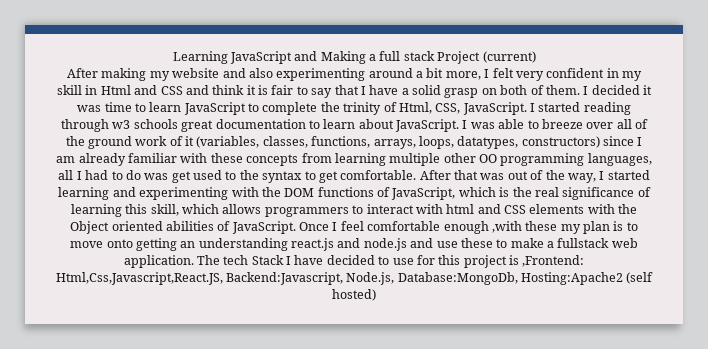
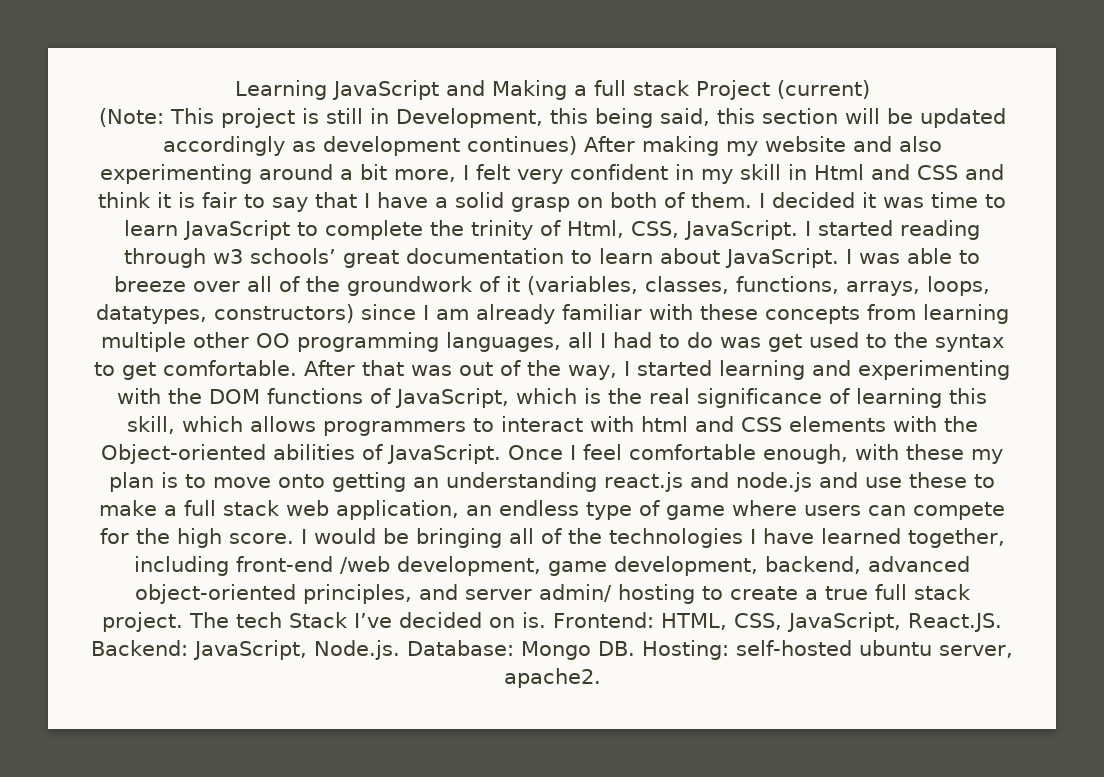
(536, 57) none -> [98,108,1006,128] [162,136,577,156] (Note: This project is still in Development, this being said, this section will be updated accordingly as development continues)
[133,119,178,129] schools -> [250,248,336,264] schools’
[87,136,168,149] ground work -> [347,276,473,296] groundwork
[70,221,163,234] Object oriented -> [101,444,266,464] Object-oriented
[443,221,522,234] enough ,with -> [763,444,899,464] enough, with
[557,238,638,248] [123,255,585,268] [55,272,654,285] [332,289,376,301] fullstack web application. The tech Stack I have decided to use for this project is ,Frontend: Html,Css,Javascript,React.JS, Backend:Javascript, Node.js, Database:MongoDb, Hosting:Apache2 (self hosted) -> [183,500,1005,520] [99,528,1005,548] [134,556,970,576] [134,584,971,604] [102,612,1002,632] [91,640,1013,660] [503,668,601,688] full stack web application, an endless type of game where users can compete for the high score. I would be bringing all of the technologies I have learned together, including front-end /web development, game development, backend, advanced object-oriented principles, and server admin/ hosting to create a true full stack project. The tech Stack I’ve decided on is. Frontend: HTML, CSS, JavaScript, React.JS. Backend: JavaScript, Node.js. Database: Mongo DB. Hosting: self-hosted ubuntu server, apache2.

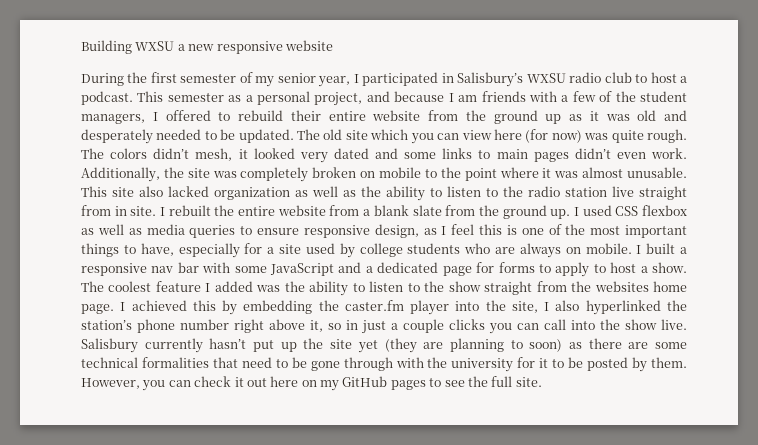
[234,80,870,100] [98,108,1006,128] [162,136,942,156] [100,164,1004,184] [98,192,1006,212] [124,220,980,240] [124,248,980,268] [114,276,990,296] [95,304,1009,324] [100,332,1004,352] [94,360,1010,380] [117,388,987,408] [126,416,978,436] [101,444,1003,464] [109,472,995,492] [99,500,1005,520] [99,528,1005,548] [134,556,970,576] [134,584,971,604] [102,612,1002,632] [91,640,1013,660] [503,668,601,688] Learning JavaScript and Making a full stack Project (current) // (Note: This project is still in Development, this being said, this section will be updated accordingly as development continues) After making my website and also experimenting around a bit more, I felt very confident in my skill in Html and CSS and think it is fair to say that I have a solid grasp on both of them. I decided it was time to learn JavaScript to complete the trinity of Html, CSS, JavaScript. I started reading through w3 schools’ great documentation to learn about JavaScript. I was able to breeze over all of the groundwork of it (variables, classes, functions, arrays, loops, datatypes, constructors) since I am already familiar with these concepts from learning multiple other OO programming languages, all I had to do was get used to the syntax to get comfortable. After that was out of the way, I started learning and experimenting with the DOM functions of JavaScript, which is the real significance of learning this skill, which allows programmers to interact with html and CSS elements with the Object-oriented abilities of JavaScript. Once I feel comfortable enough, with these my plan is to move onto getting an understanding react.js and node.js and use these to make a full stack web application, an endless type of game where users can compete for the high score. I would be bringing all of the technologies I have learned together, including front-end /web development, game development, backend, advanced object-oriented principles, and server admin/ hosting to create a true full stack project. The tech Stack I’ve decided on is. Frontend: HTML, CSS, JavaScript, React.JS. Backend: JavaScript, Node.js. Database: Mongo DB. Hosting: self-hosted ubuntu server, apache2. -> [81,40,333,54] [81,72,688,87] [81,91,688,106] [81,110,687,124] [81,129,688,144] [81,148,687,163] [81,167,688,182] [81,186,687,201] [81,205,687,219] [81,224,687,238] [81,243,687,258] [81,262,687,277] [81,281,688,296] [81,300,687,315] [81,319,687,334] [81,338,687,353] [81,357,687,372] [81,376,542,391] Building WXSU a new responsive website // During the first semester of my senior year, I participated in Salisbury’s WXSU radio club to host a podcast. This semester as a personal project, and because I am friends with a few of the student managers, I offered to rebuild their entire website from the ground up as it was old and desperately needed to be updated. The old site which you can view here (for now) was quite rough. The colors didn’t mesh, it looked very dated and some links to main pages didn’t even work. Additionally, the site was completely broken on mobile to the point where it was almost unusable. This site also lacked organization as well as the ability to listen to the radio station live straight from in site. I rebuilt the entire website from a blank slate from the ground up. I used CSS flexbox as well as media queries to ensure responsive design, as I feel this is one of the most important things to have, especially for a site used by college students who are always on mobile. I built a responsive nav bar with some JavaScript and a dedicated page for forms to apply to host a show. The coolest feature I added was the ability to listen to the show straight from the websites home page. I achieved this by embedding the caster.fm player into the site, I also hyperlinked the station’s phone number right above it, so in just a couple clicks you can call into the show live. Salisbury currently hasn’t put up the site yet (they are planning to soon) as there are some technical formalities that need to be gone through with the university for it to be posted by them. However, you can check it out here on my GitHub pages to see the full site.

